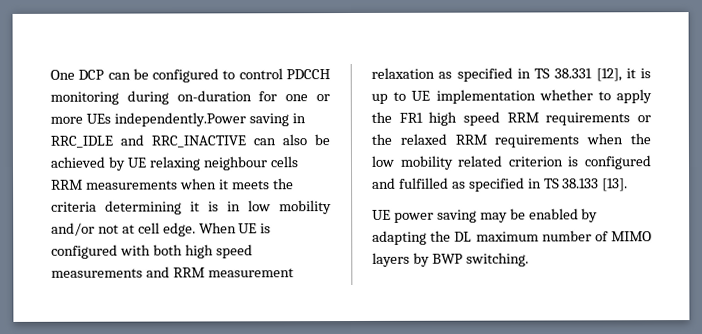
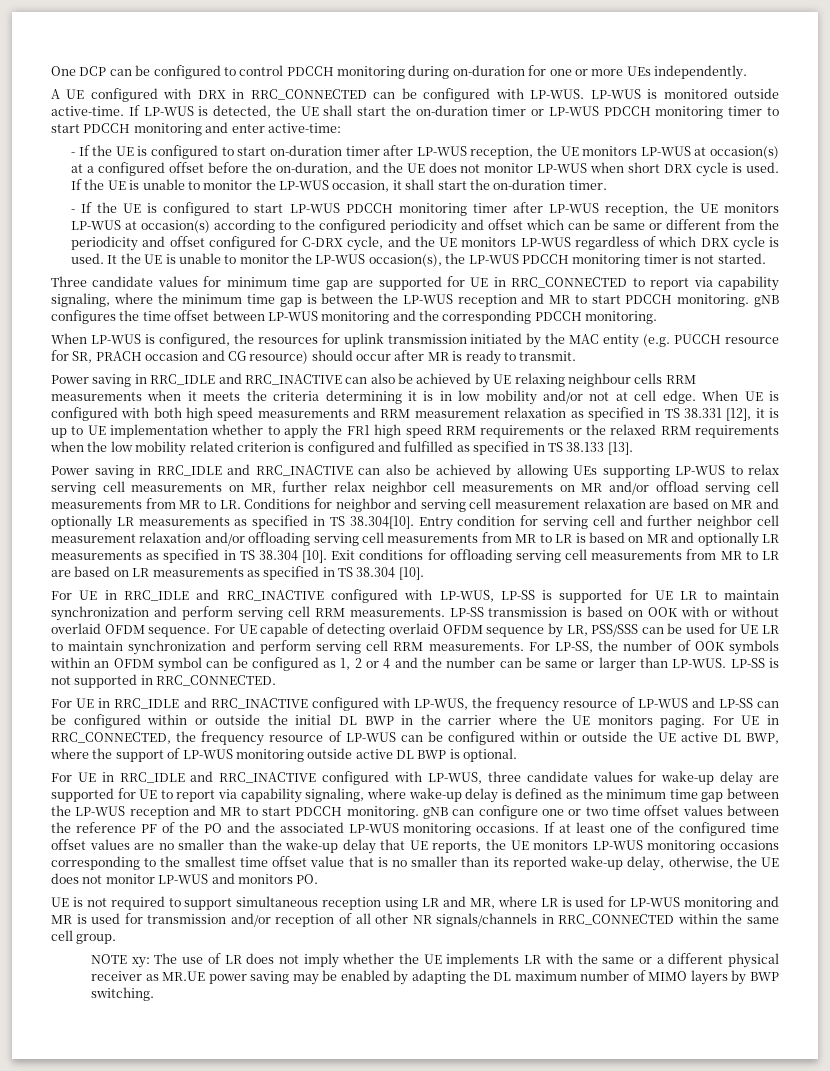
[113,112,246,127] independently.Power -> [654,65,747,80] [51,88,779,102] [51,105,779,119] [51,122,341,136] [71,145,779,159] [71,162,779,177] [71,179,607,192] [71,202,779,216] [71,219,779,234] [71,236,779,251] [71,253,766,267] [51,276,779,291] [51,293,779,307] [51,310,658,324] [51,333,779,348] [51,350,577,365] [51,375,89,384] independently. // A UE configured with DRX in RRC_CONNECTED can be configured with LP-WUS. LP-WUS is monitored outside active-time. If LP-WUS is detected, the UE shall start the on-duration timer or LP-WUS PDCCH monitoring timer to start PDCCH monitoring and enter active-time: // - If the UE is configured to start on-duration timer after LP-WUS reception, the UE monitors LP-WUS at occasion(s) at a configured offset before the on-duration, and the UE does not monitor LP-WUS when short DRX cycle is used. If the UE is unable to monitor the LP-WUS occasion, it shall start the on-duration timer. // - If the UE is configured to start LP-WUS PDCCH monitoring timer after LP-WUS reception, the UE monitors LP-WUS at occasion(s) according to the configured periodicity and offset which can be same or different from the periodicity and offset configured for C-DRX cycle, and the UE monitors LP-WUS regardless of which DRX cycle is used. It the UE is unable to monitor the LP-WUS occasion(s), the LP-WUS PDCCH monitoring timer is not started. // Three candidate values for minimum time gap are supported for UE in RRC_CONNECTED to report via capability signaling, where the minimum time gap is between the LP-WUS reception and MR to start PDCCH monitoring. gNB configures the time offset between LP-WUS monitoring and the corresponding PDCCH monitoring. // When LP-WUS is configured, the resources for uplink transmission initiated by the MAC entity (e.g. PUCCH resource for SR, PRACH occasion and CG resource) should occur after MR is ready to transmit. // Power
[372,209,391,220] UE -> [51,464,779,479] [51,481,779,495] [51,498,779,512] [51,515,779,530] [51,532,779,547] [51,549,779,563] [51,566,424,580] [51,589,779,603] [51,606,779,621] [51,623,780,638] [51,640,780,655] [50,657,779,672] [51,674,277,688] [51,697,779,712] [51,714,779,728] [51,731,779,746] [50,748,518,762] [51,771,780,786] [51,788,779,803] [51,805,780,819] [51,822,779,836] [51,839,779,854] [51,856,779,871] [51,873,319,884] [51,896,780,910] [51,913,779,927] [51,930,117,944] [91,953,779,968] [91,971,206,981] Power saving in RRC_IDLE and RRC_INACTIVE can also be achieved by allowing UEs supporting LP-WUS to relax serving cell measurements on MR, further relax neighbor cell measurements on MR and/or offload serving cell measurements from MR to LR. Conditions for neighbor and serving cell measurement relaxation are based on MR and optionally LR measurements as specified in TS 38.304[10]. Entry condition for serving cell and further neighbor cell measurement relaxation and/or offloading serving cell measurements from MR to LR is based on MR and optionally LR measurements as specified in TS 38.304 [10]. Exit conditions for offloading serving cell measurements from MR to LR are based on LR measurements as specified in TS 38.304 [10]. // For UE in RRC_IDLE and RRC_INACTIVE configured with LP-WUS, LP-SS is supported for UE LR to maintain synchronization and perform serving cell RRM measurements. LP-SS transmission is based on OOK with or without overlaid OFDM sequence. For UE capable of detecting overlaid OFDM sequence by LR, PSS/SSS can be used for UE LR to maintain synchronization and perform serving cell RRM measurements. For LP-SS, the number of OOK symbols within an OFDM symbol can be configured as 1, 2 or 4 and the number can be same or larger than LP-WUS. LP-SS is not supported in RRC_CONNECTED. // For UE in RRC_IDLE and RRC_INACTIVE configured with LP-WUS, the frequency resource of LP-WUS and LP-SS can be configured within or outside the initial DL BWP in the carrier where the UE monitors paging. For UE in RRC_CONNECTED, the frequency resource of LP-WUS can be configured within or outside the UE active DL BWP, where the support of LP-WUS monitoring outside active DL BWP is optional. // For UE in RRC_IDLE and RRC_INACTIVE configured with LP-WUS, three candidate values for wake-up delay are supported for UE to report via capability signaling, where wake-up delay is defined as the minimum time gap between the LP-WUS reception and MR to start PDCCH monitoring. gNB can configure one or two time offset values between the reference PF of the PO and the associated LP-WUS monitoring occasions. If at least one of the configured time offset values are no smaller than the wake-up delay that UE reports, the UE monitors LP-WUS monitoring occasions corresponding to the smallest time offset value that is no smaller than its reported wake-up delay, otherwise, the UE does not monitor LP-WUS and monitors PO. // UE is not required to support simultaneous reception using LR and MR, where LR is used for LP-WUS monitoring and MR is used for transmission and/or reception of all other NR signals/channels in RRC_CONNECTED within the same cell group. // NOTE xy: The use of LR does not imply whether the UE implements LR with the same or a different physical receiver as MR.UE

